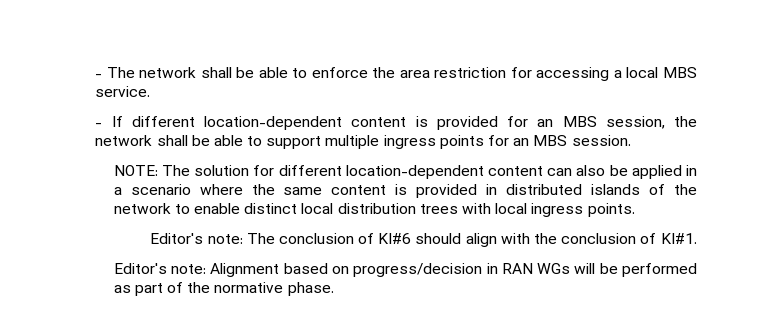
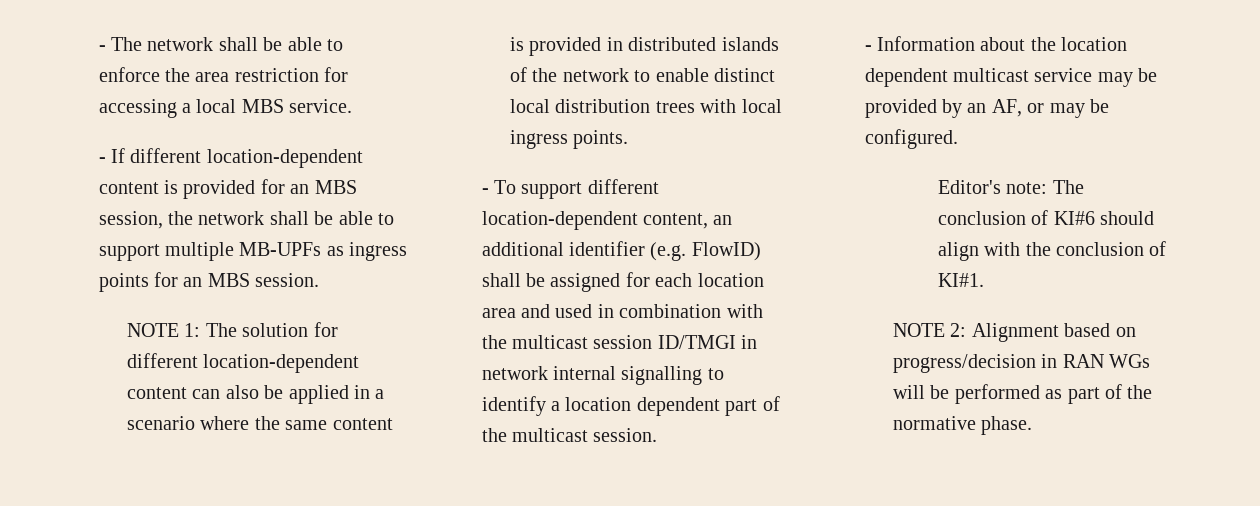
(380, 142) none -> [239,242,344,256] MB-UPFs as
[113,165,158,176] NOTE: -> [126,323,201,337] NOTE 1:
(635, 210) none -> [481,179,659,199] [481,211,733,230] [481,241,761,261] [481,272,764,292] [481,304,763,318] [481,335,758,349] [481,366,724,385] [481,396,780,416] [481,428,658,442] [864,36,1128,51] [864,68,1158,87] [864,99,1109,118] [864,129,958,149] // - To support different location-dependent content, an additional identifier (e.g. FlowID) shall be assigned for each location area and used in combination with the multicast session ID/TMGI in network internal signalling to identify a location dependent part of the multicast session. // - Information about the location dependent multicast service may be provided by an AF, or may be configured.
[113,263,206,274] Editor's note: -> [892,323,967,337] NOTE 2:

